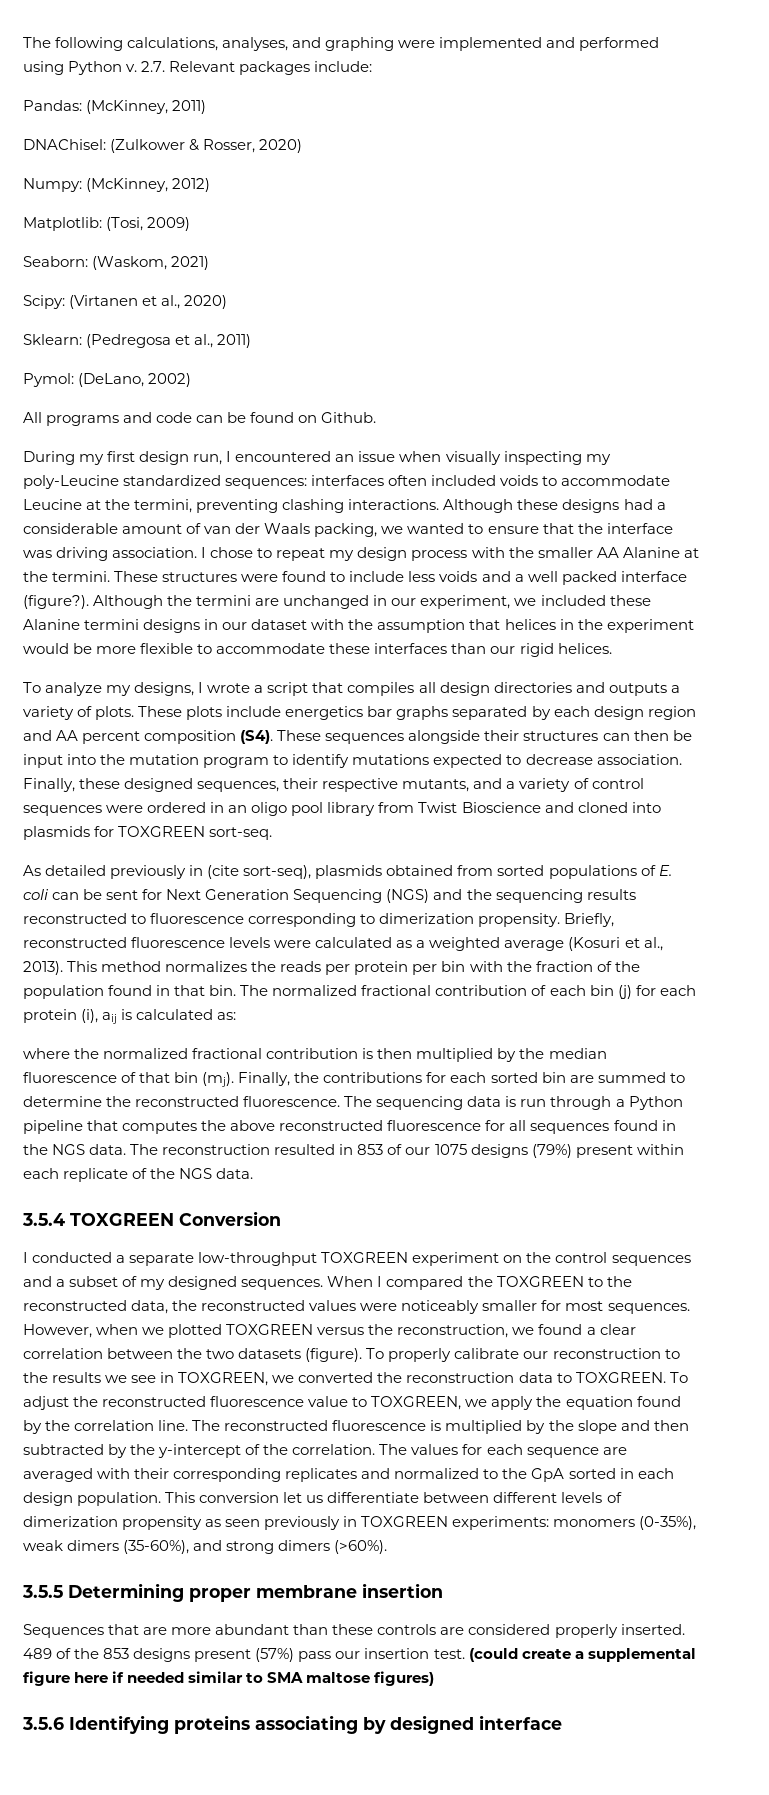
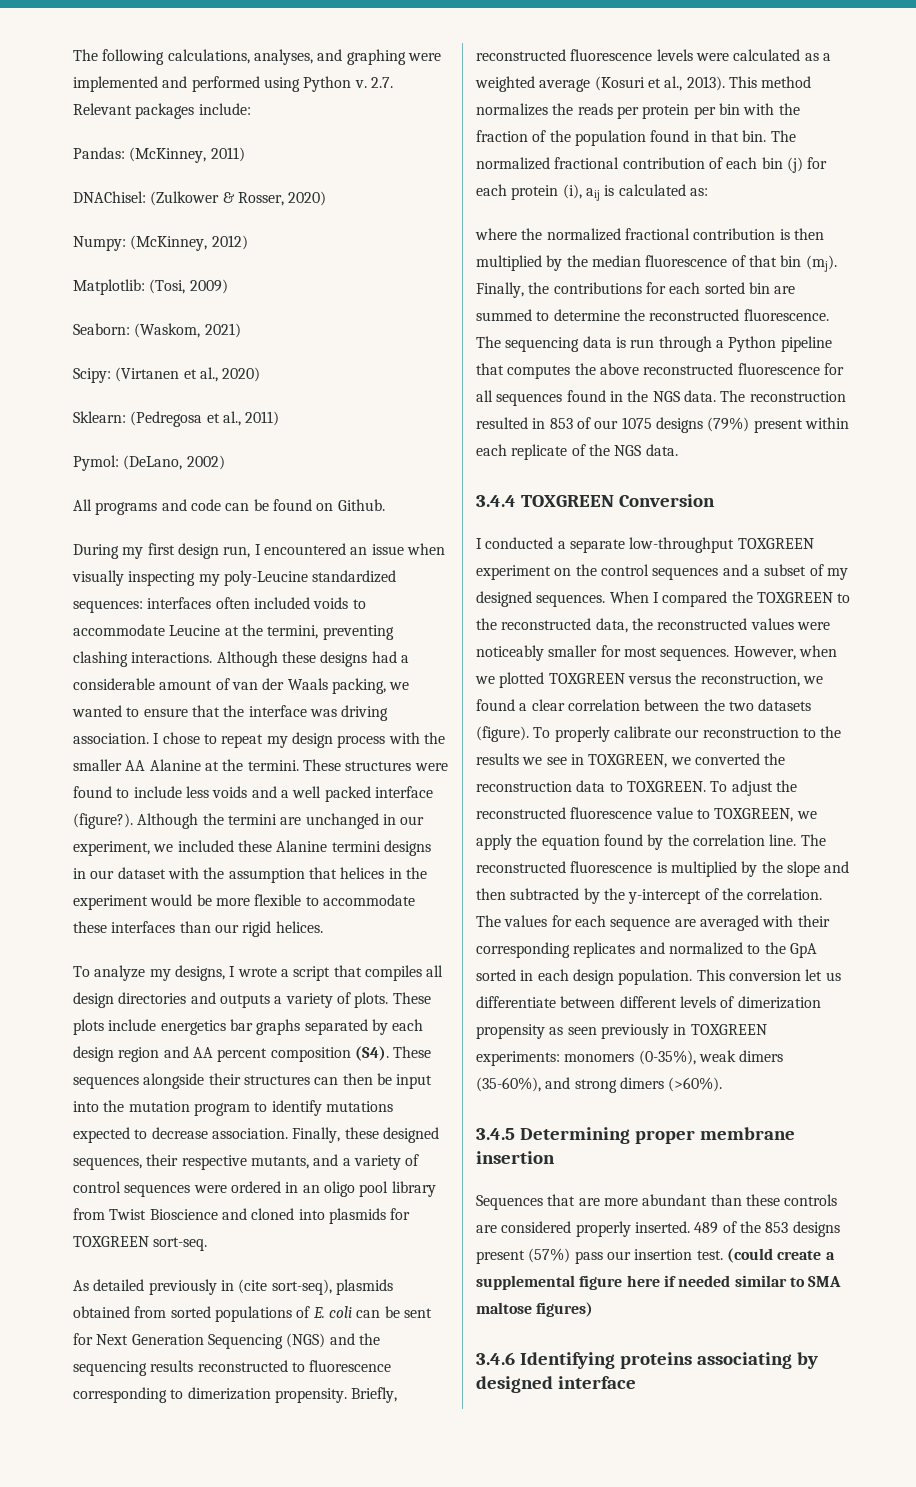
[22,1213,65,1226] 3.5.4 -> [476,495,516,507] 3.4.4
[22,1585,63,1598] 3.5.5 -> [476,1128,515,1140] 3.4.5
[22,1717,64,1730] 3.5.6 -> [476,1352,515,1365] 3.4.6

